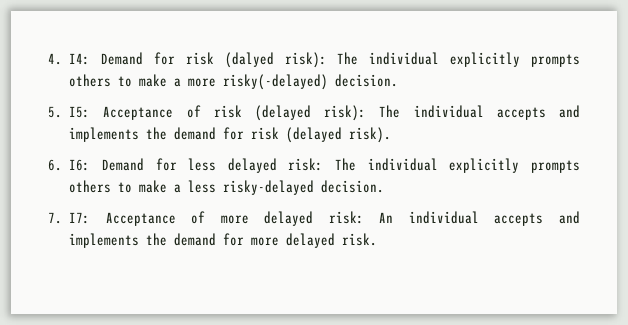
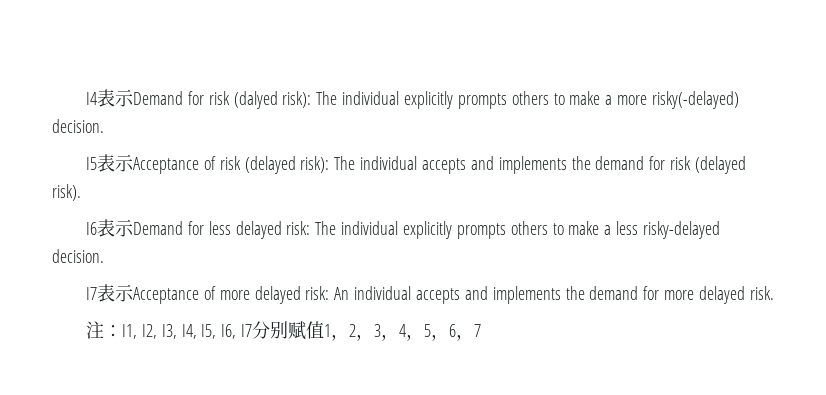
[48,53,91,65] 4. I4: -> [85,89,134,107] I4表示
[48,106,91,118] 5. I5: -> [85,154,134,172] I5表示
[48,159,91,171] 6. I6: -> [85,219,134,237] I6表示
[48,212,91,224] 7. I7: -> [85,284,134,302] I7表示
(378, 239) none -> [85,321,482,341] // 注：I1, I2, I3, I4, I5, I6, I7分别赋值1，2，3，4，5，6，7

